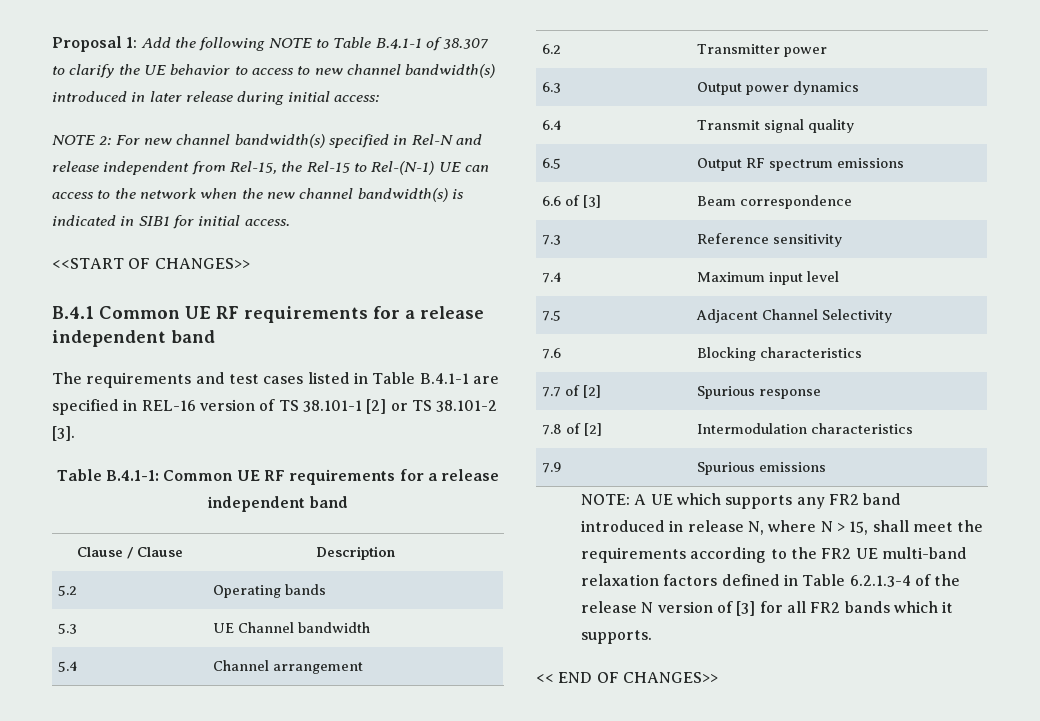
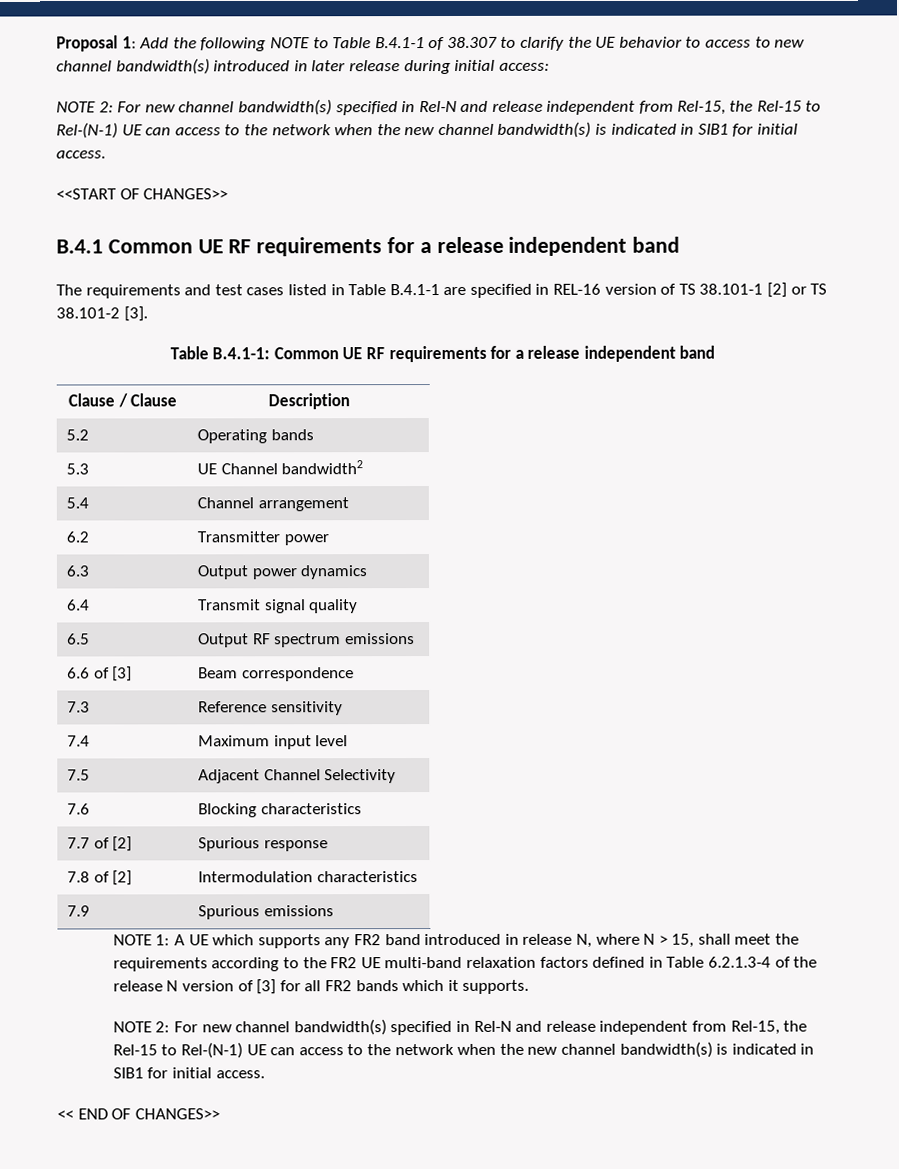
[298,622,371,633] bandwidth -> [281,460,364,475] bandwidth2
[581,494,631,505] NOTE: -> [112,934,171,946] NOTE 1:
(653, 637) none -> [112,1019,808,1036] [112,1041,815,1059] [112,1067,265,1079] // NOTE 2: For new channel bandwidth(s) specified in Rel-N and release independent from Rel-15, the Rel-15 to Rel-(N-1) UE can access to the network when the new channel bandwidth(s) is indicated in SIB1 for initial access.

